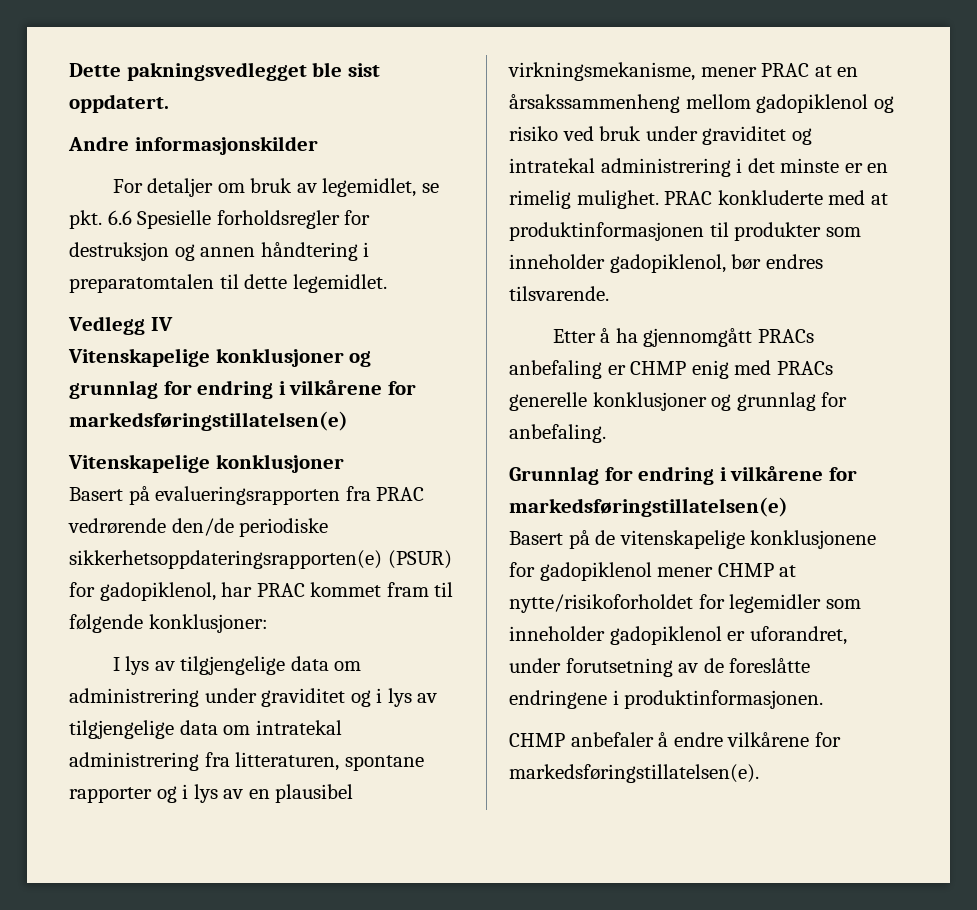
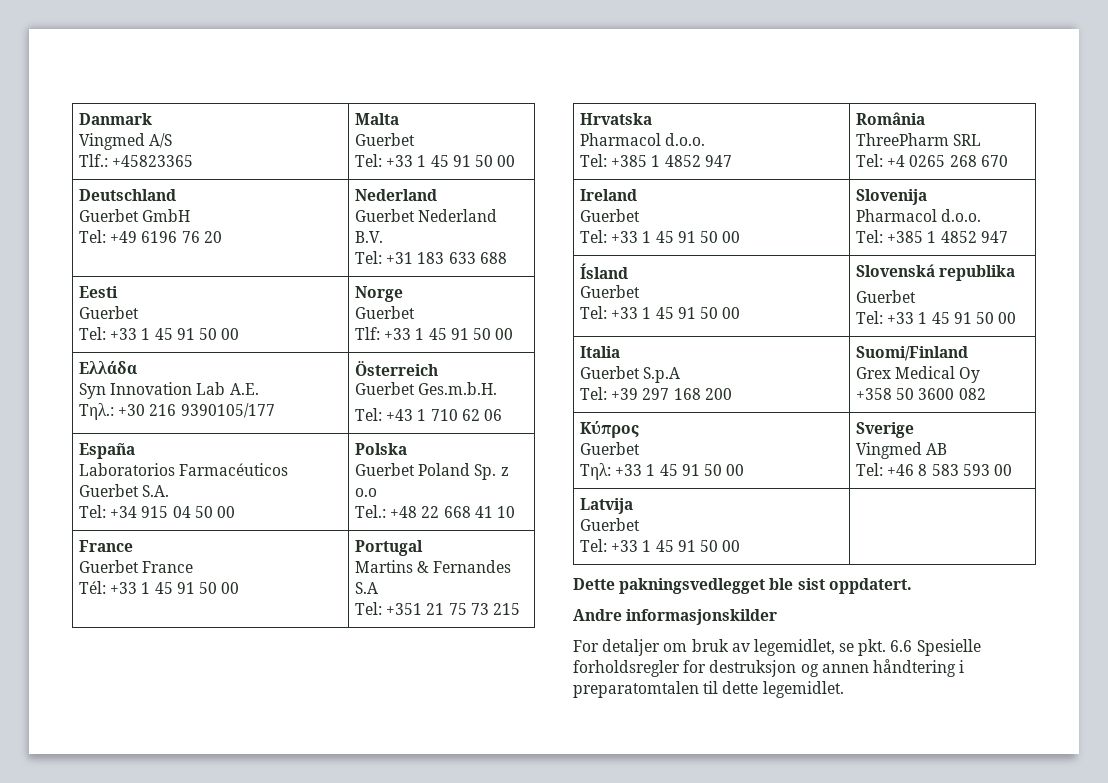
(69, 70) none -> [78,113,152,125] [78,133,173,150] [78,154,194,167] [354,113,399,125] [354,133,415,146] [354,154,516,167] [78,189,176,201] [78,209,191,222] [78,230,222,243] [354,189,437,201] [354,209,498,222] [354,231,383,243] [354,251,507,264] [78,286,118,298] [78,306,139,319] [78,327,240,340] [354,286,403,302] [354,306,415,319] [354,327,514,340] [78,361,137,374] [78,382,259,399] [78,403,275,420] [354,360,438,376] [354,382,498,395] [354,408,502,421] [78,443,135,459] [78,463,289,476] [78,484,170,497] [78,505,235,518] [354,443,407,455] [354,463,509,480] [354,488,377,497] [354,505,515,518] [78,540,133,552] [78,560,194,573] [78,581,240,594] [354,540,423,556] [354,560,512,573] [354,582,378,594] [354,602,520,615] [579,113,652,125] [579,133,706,146] [579,154,732,167] [855,112,925,125] [855,133,982,146] [855,154,1008,167] [579,189,637,201] [579,209,640,222] [579,230,741,243] [855,189,927,205] [855,209,982,222] [855,230,1008,243] [579,263,628,279] [579,285,640,298] [579,306,741,319] [855,264,1016,281] [855,290,916,303] [855,311,1017,324] [579,346,620,358] [579,366,681,383] [579,387,732,400] [855,346,968,361] [855,366,981,383] [855,388,986,400] [579,421,639,438] [579,442,640,455] [579,463,745,480] [855,422,914,438] [855,442,948,459] [855,463,1012,476] [579,498,633,514] [579,518,640,531] [579,539,741,552] Danmark // Vingmed A/S // Tlf.: +45823365 | Malta // Guerbet // Tel: +33 1 45 91 50 00 // Deutschland // Guerbet GmbH // Tel: +49 6196 76 20 | Nederland // Guerbet Nederland B.V. // Tel: +31 183 633 688 // Eesti // Guerbet // Tel: +33 1 45 91 50 00 | Norge // Guerbet // Tlf: +33 1 45 91 50 00 // Ελλάδα // Syn Innovation Lab A.E. // Τηλ.: +30 216 9390105/177 | Österreich // Guerbet Ges.m.b.H. // Tel: +43 1 710 62 06 // España // Laboratorios Farmacéuticos Guerbet S.A. // Tel: +34 915 04 50 00 | Polska // Guerbet Poland Sp. z o.o // Tel.: +48 22 668 41 10 // France // Guerbet France // Tél: +33 1 45 91 50 00 | Portugal // Martins & Fernandes S.A // Tel: +351 21 75 73 215 // Hrvatska // Pharmacol d.o.o. // Tel: +385 1 4852 947 | România // ThreePharm SRL // Tel: +4 0265 268 670 // Ireland // Guerbet // Tel: +33 1 45 91 50 00 | Slovenija // Pharmacol d.o.o. // Tel: +385 1 4852 947 // Ísland // Guerbet // Tel: +33 1 45 91 50 00 | Slovenská republika // Guerbet // Tel: +33 1 45 91 50 00 // Italia // Guerbet S.p.A // Tel: +39 297 168 200 | Suomi/Finland // Grex Medical Oy // +358 50 3600 082 // Κύπρος // Guerbet // Τηλ: +33 1 45 91 50 00 | Sverige // Vingmed AB // Tel: +46 8 583 593 00 // Latvija // Guerbet // Tel: +33 1 45 91 50 00 | //
[68,316,173,335] [68,348,372,367] [69,380,416,399] [69,411,348,431] [68,454,344,473] [69,486,425,505] [68,518,329,537] [69,550,452,569] [69,582,454,601] [69,614,268,633] [112,656,362,675] [69,688,438,707] [69,720,342,739] [69,752,424,771] [69,784,354,803] [508,62,859,81] [509,94,894,113] [509,126,812,145] [509,158,889,177] [509,190,888,209] [509,222,861,241] [509,254,823,273] [509,286,609,301] [552,328,814,347] [509,360,833,379] [509,392,848,411] [509,424,606,443] [509,466,857,485] [509,497,788,517] [509,530,877,549] [509,562,797,581] [509,594,861,613] [509,626,847,645] [509,658,811,677] [509,690,824,709] [509,732,841,747] [509,764,759,783] // Vedlegg IV // Vitenskapelige konklusjoner og grunnlag for endring i vilkårene for markedsføringstillatelsen(e) // Vitenskapelige konklusjoner // Basert på evalueringsrapporten fra PRAC vedrørende den/de periodiske sikkerhetsoppdateringsrapporten(e) (PSUR) for gadopiklenol, har PRAC kommet fram til følgende konklusjoner: // I lys av tilgjengelige data om administrering under graviditet og i lys av tilgjengelige data om intratekal administrering fra litteraturen, spontane rapporter og i lys av en plausibel virkningsmekanisme, mener PRAC at en årsakssammenheng mellom gadopiklenol og risiko ved bruk under graviditet og intratekal administrering i det minste er en rimelig mulighet. PRAC konkluderte med at produktinformasjonen til produkter som inneholder gadopiklenol, bør endres tilsvarende. // Etter å ha gjennomgått PRACs anbefaling er CHMP enig med PRACs generelle konklusjoner og grunnlag for anbefaling. // Grunnlag for endring i vilkårene for markedsføringstillatelsen(e) // Basert på de vitenskapelige konklusjonene for gadopiklenol mener CHMP at nytte/risikoforholdet for legemidler som inneholder gadopiklenol er uforandret, under forutsetning av de foreslåtte endringene i produktinformasjonen. // CHMP anbefaler å endre vilkårene for markedsføringstillatelsen(e). -> (844, 689) none

